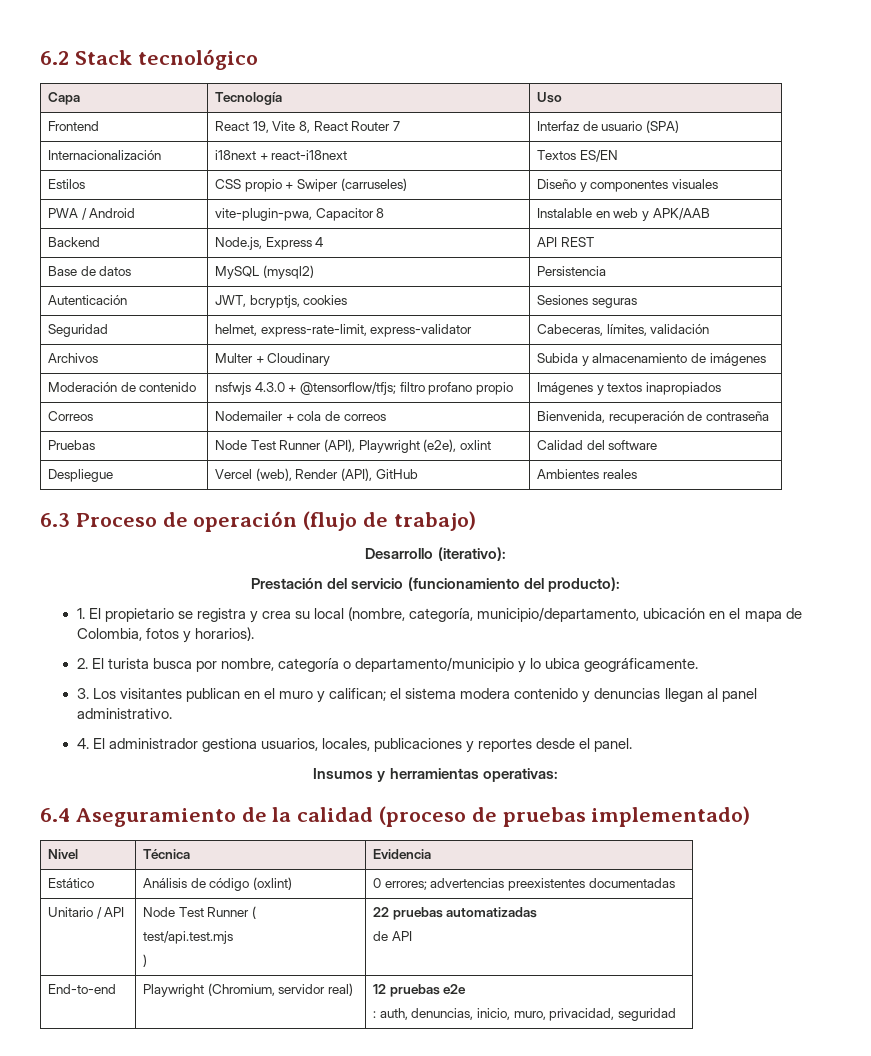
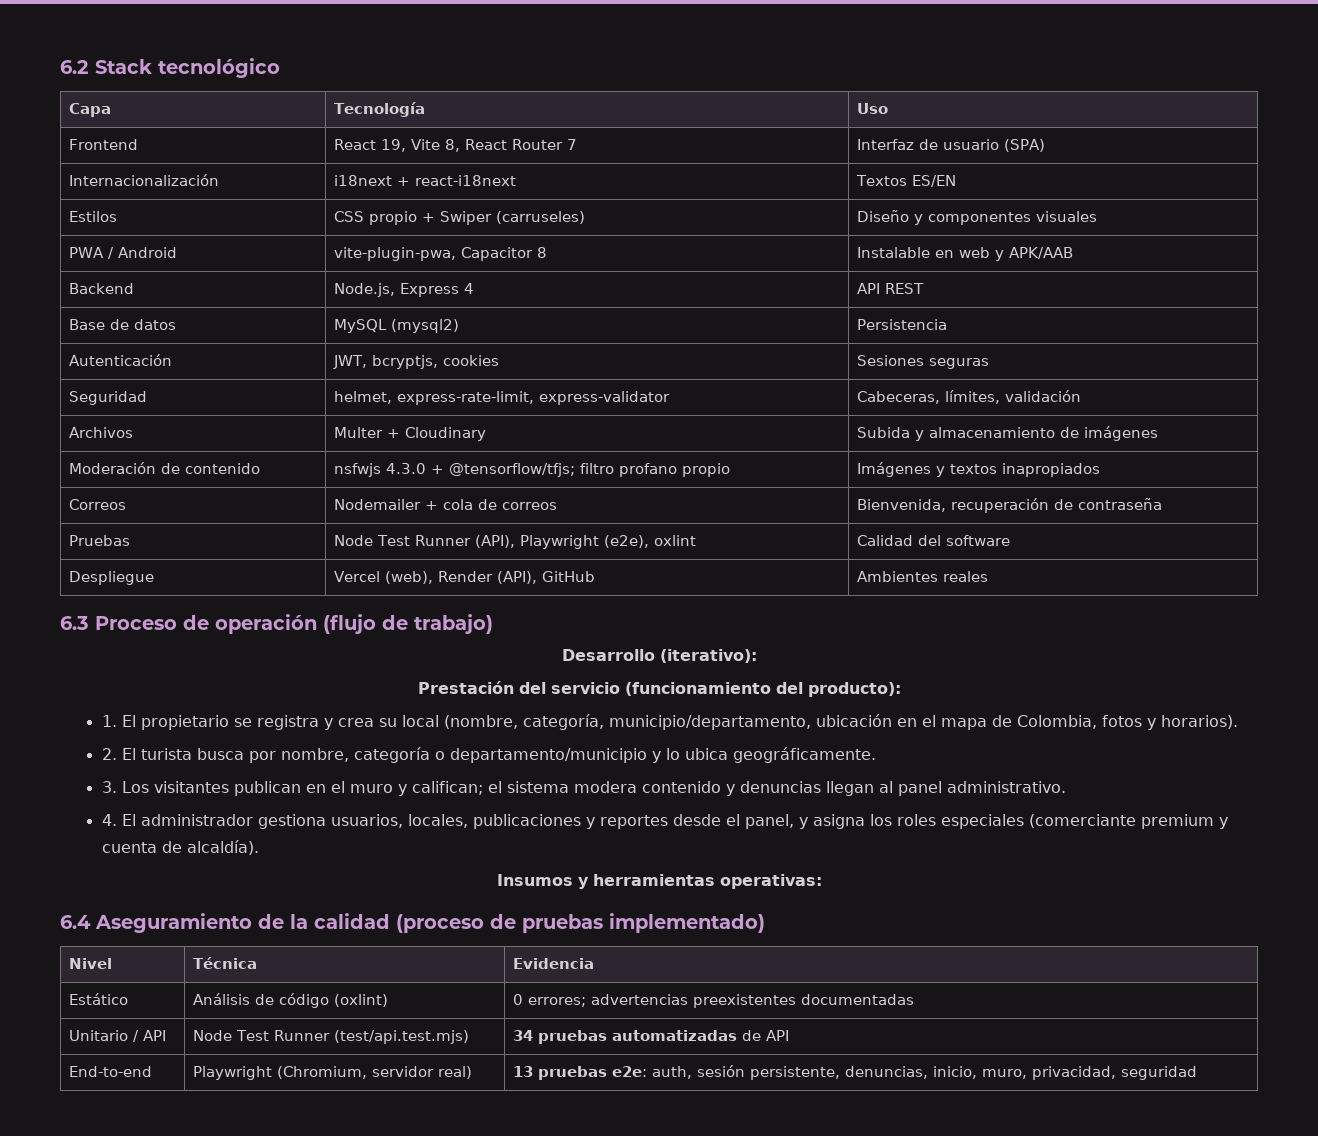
[594,738,633,752] panel. -> [744,814,1228,829] [101,840,259,855] panel, y asigna los roles especiales (comerciante premium y cuenta de alcaldía).
[251,906,256,919] [143,931,234,944] [143,954,148,967] [373,907,390,917] ( // test/api.test.mjs // ) | 22 -> [334,1030,470,1044] [513,1030,534,1041] (test/api.test.mjs) | 34
(538, 912) // -> (738, 1035) none
[373,984,467,997] [373,1008,408,1020] 12 pruebas e2e // : auth, -> [513,1065,841,1080] 13 pruebas e2e: auth, sesión persistente,

